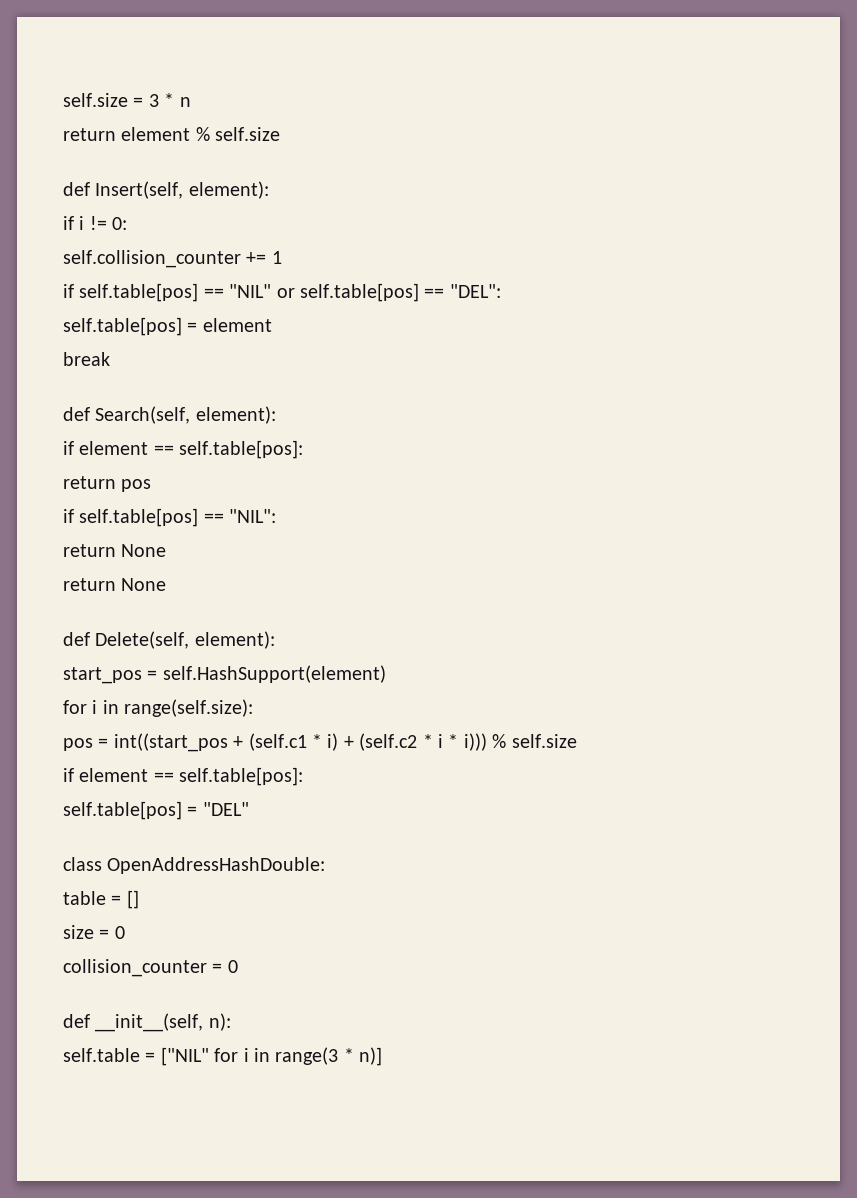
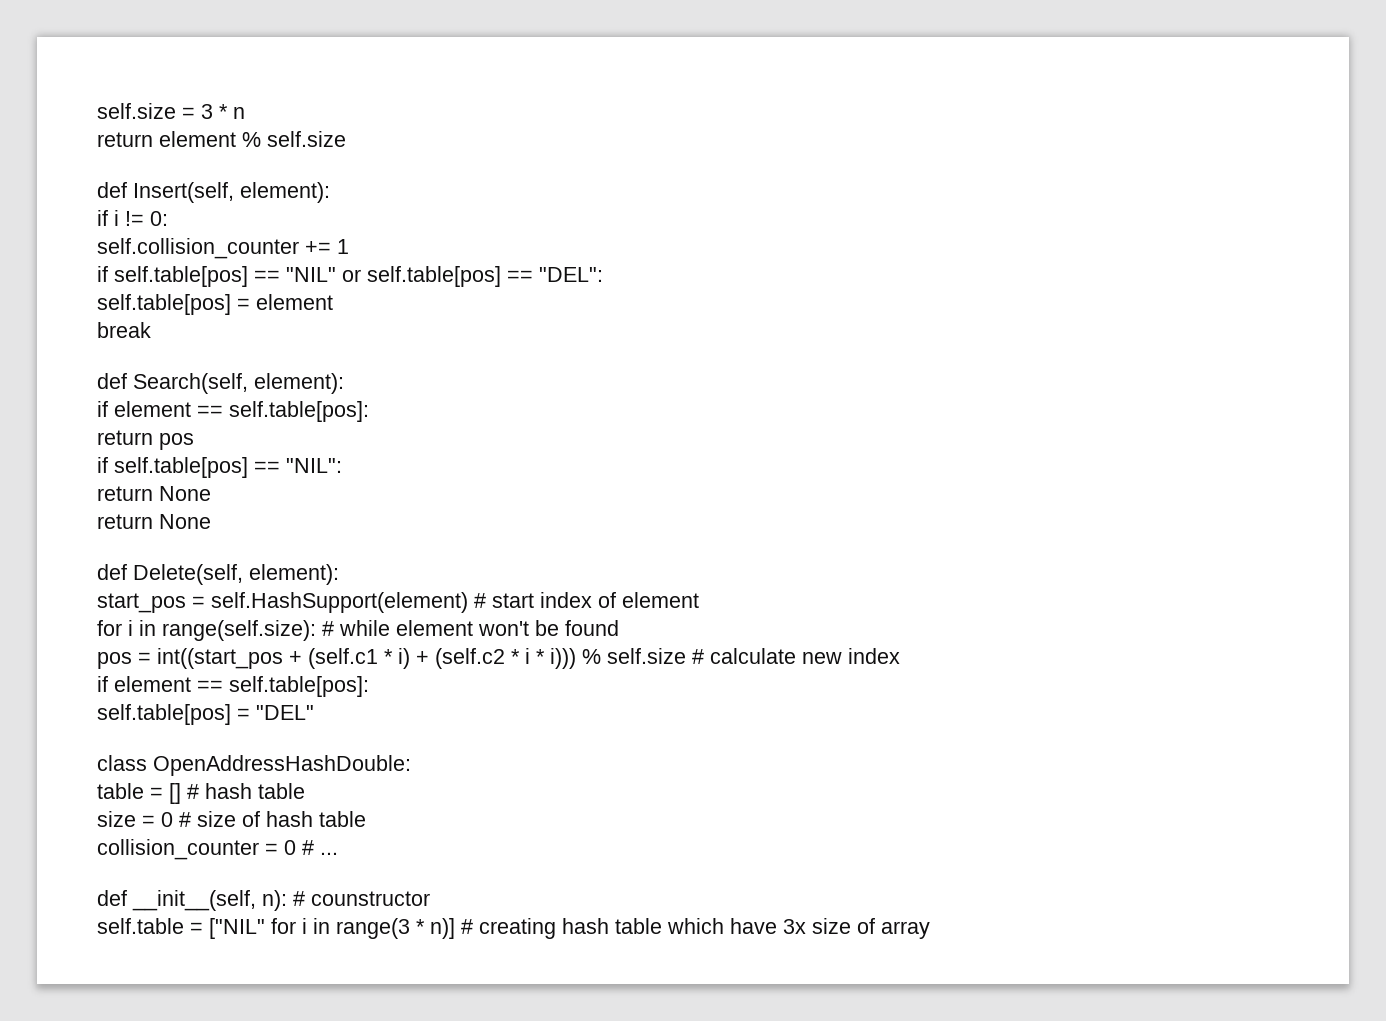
(386, 674) none -> [474,592,699,608] # start index of element
(254, 708) none -> [322,620,619,636] # while element won't be found
(577, 741) none -> [692,648,900,664] # calculate new index
(139, 899) none -> [187,783,305,799] # hash table
(125, 932) none -> [179,811,366,827] # size of hash table
(238, 966) none -> [302,840,338,855] # ...
(231, 1022) none -> [293,891,430,906] # counstructor
(383, 1056) none -> [461,918,930,939] # creating hash table which have 3x size of array

